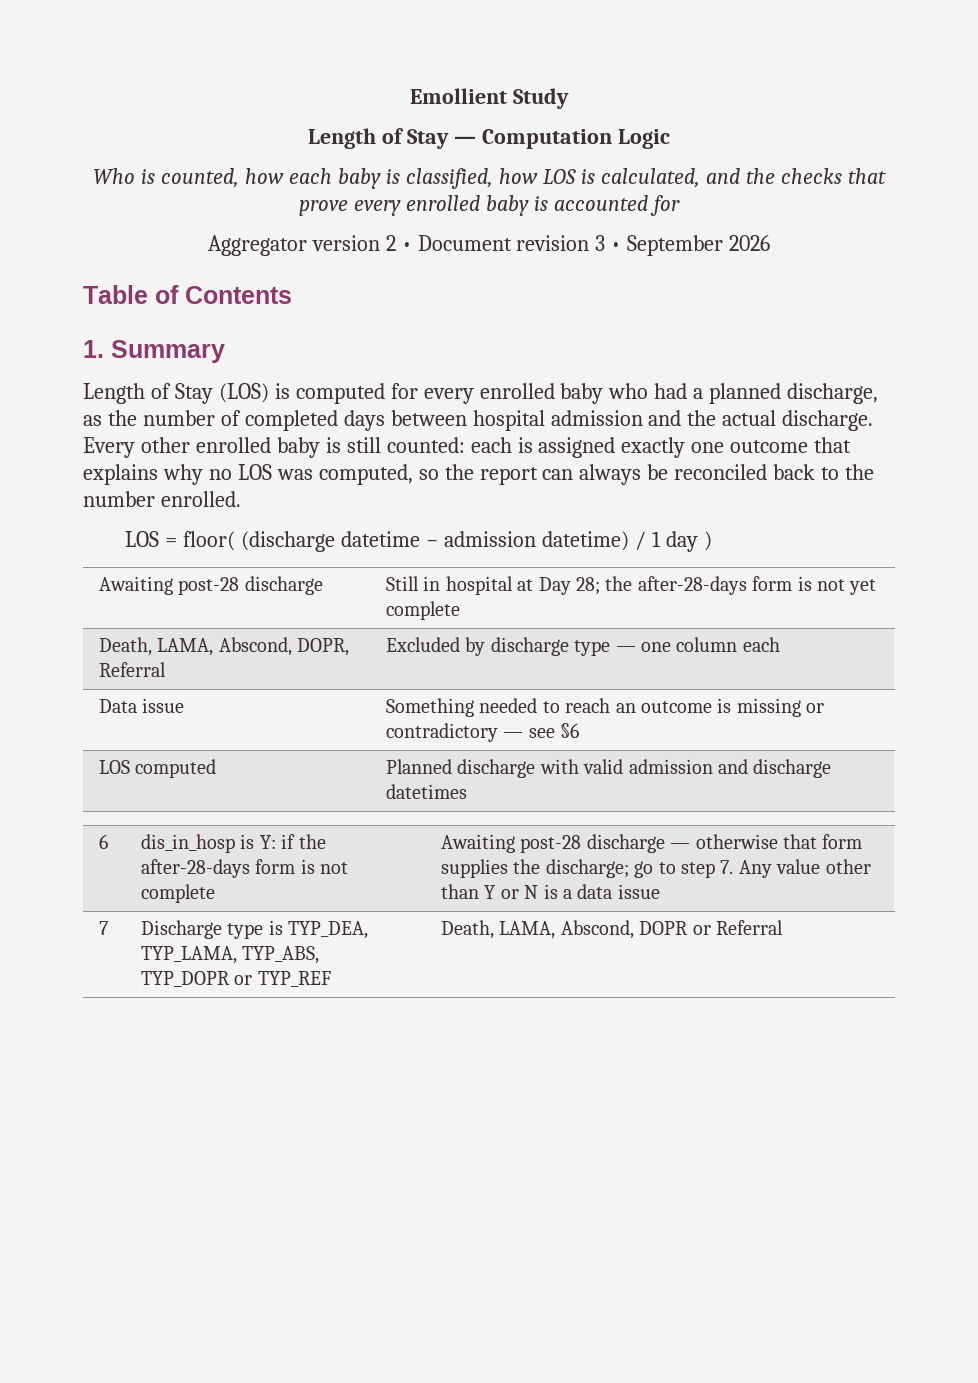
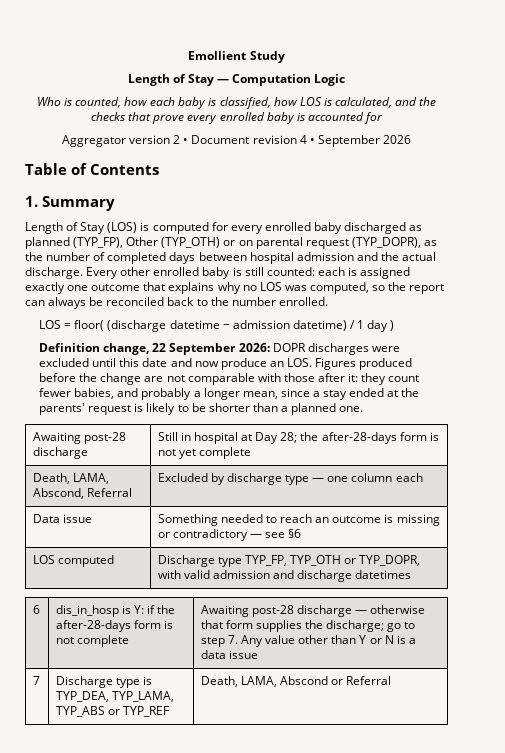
[595,235,606,251] 3 -> [299,135,307,144] 4
[608,383,879,404] who had a planned discharge, -> [344,222,423,234] [25,237,421,249] discharged as planned (TYP_FP), Other (TYP_OTH) or on parental request (TYP_DOPR),
(712, 541) none -> [39,343,400,355] [39,358,413,370] [39,373,420,385] [39,388,420,400] [39,403,364,415] // Definition change, 22 September 2026: DOPR discharges were excluded until this date and now produce an LOS. Figures produced before the change are not comparable with those after it: they count fewer babies, and probably a longer mean, since a stay ended at the parents' request is likely to be shorter than a planned one.
[297,638,350,656] DOPR, -> (84, 493) none
[385,759,536,778] Planned discharge -> [157,555,421,567] Discharge type TYP_FP, TYP_OTH or TYP_DOPR,
[242,946,320,964] [140,971,230,987] TYP_ABS, TYP_DOPR -> [55,706,105,717] TYP_ABS
[560,920,689,939] Abscond, DOPR -> [280,676,329,685] Abscond

